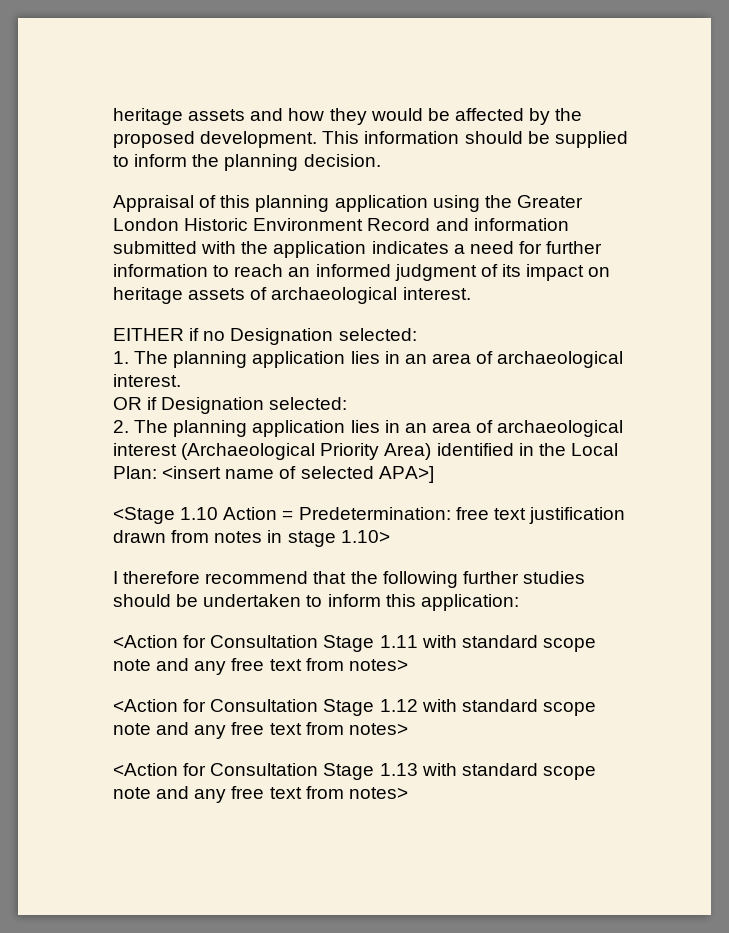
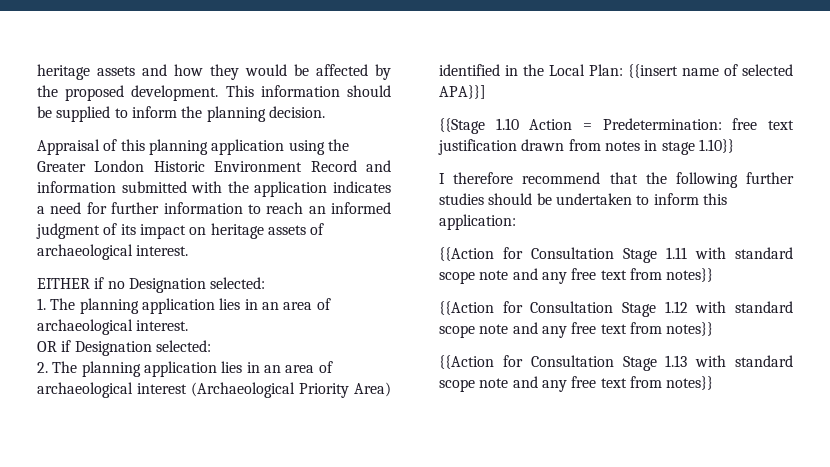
[162,466,222,479] <insert -> [628,64,678,78] {{insert
[378,466,434,483] [113,507,175,524] APA>] // <Stage -> [439,85,486,99] [439,118,485,134] APA}}] // {{Stage
[340,530,390,543] 1.10> -> [698,139,734,153] 1.10}}
[113,635,178,648] <Action -> [439,247,494,261] {{Action
[348,659,408,671] [113,699,178,712] notes> // <Action -> [666,268,714,282] [439,301,494,315] notes}} // {{Action
[348,723,408,735] [113,763,178,776] notes> // <Action -> [666,322,714,336] [439,355,494,369] notes}} // {{Action
[348,787,408,799] notes> -> [666,376,714,390] notes}}

